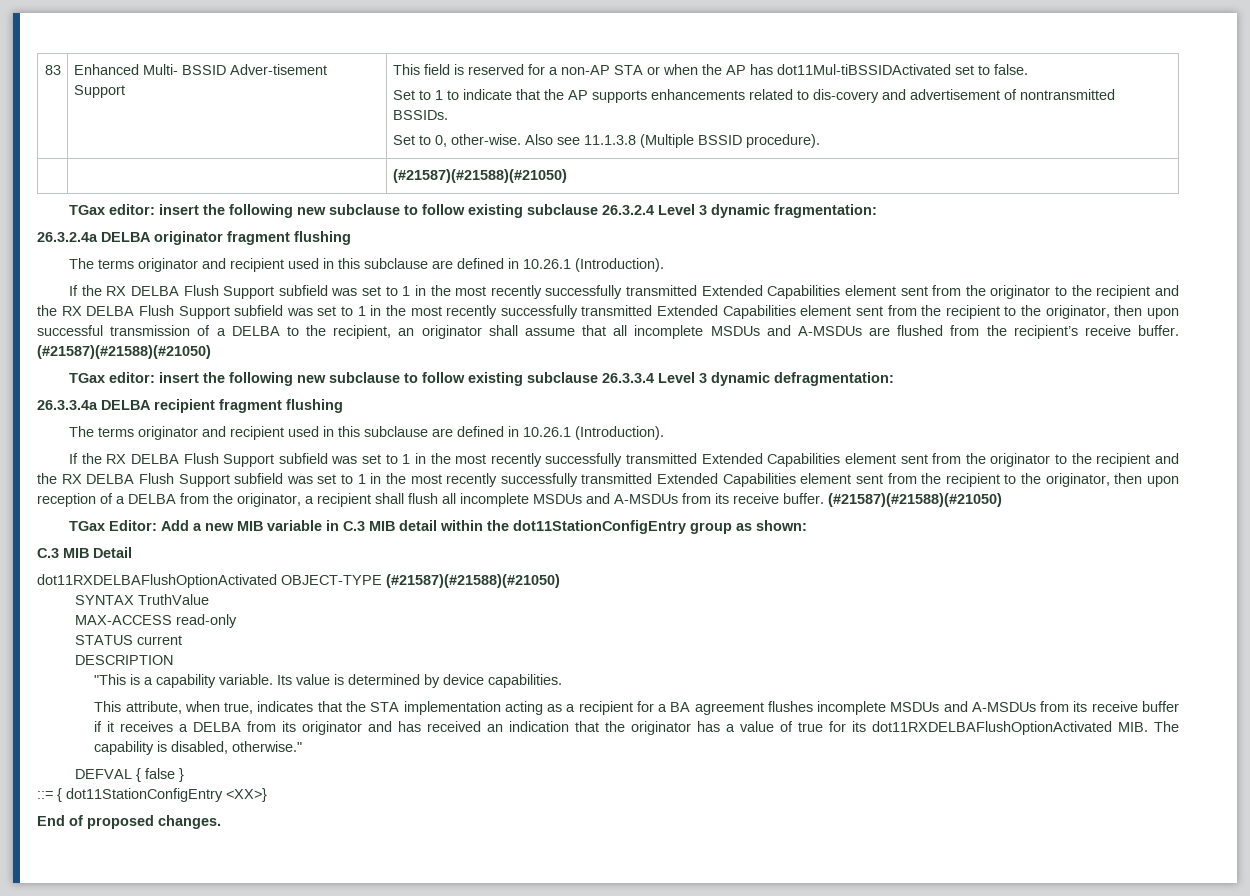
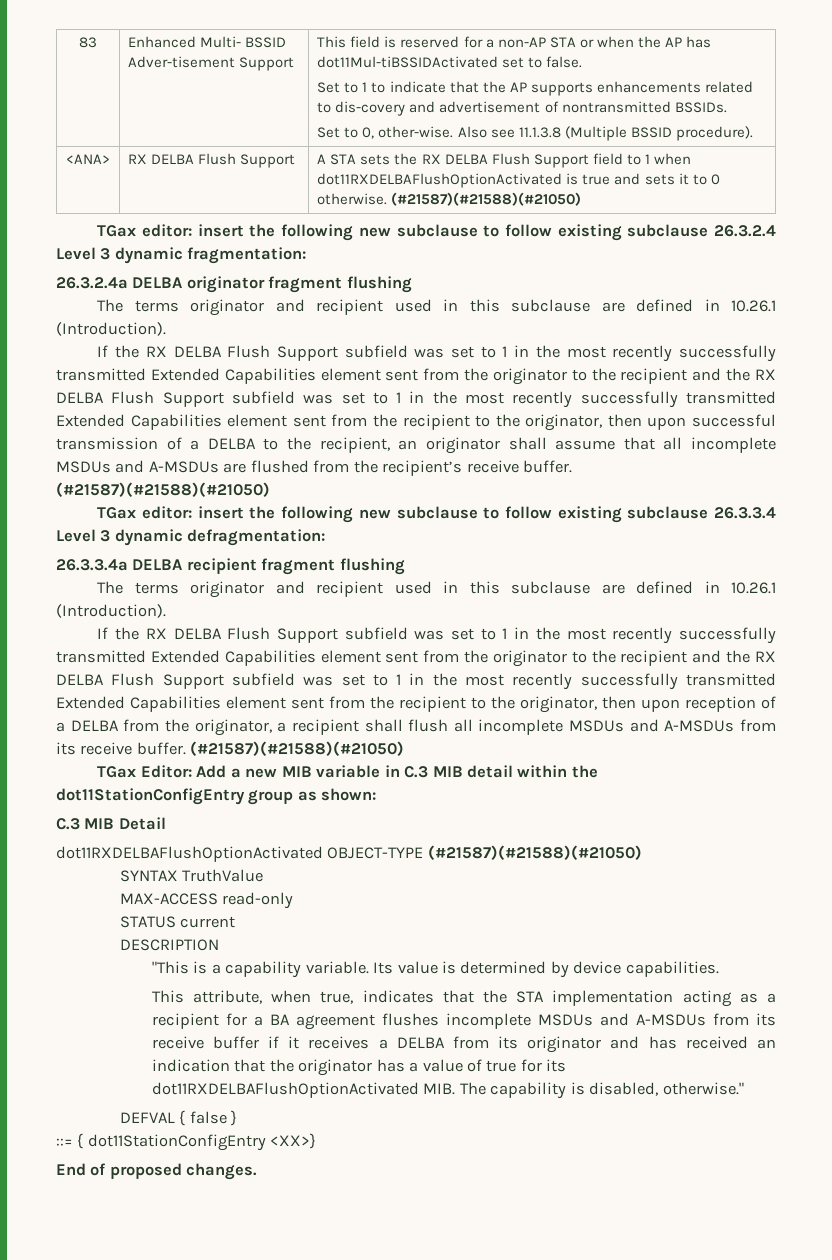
(820, 141) | | -> [66,154,110,164] [128,153,296,168] [317,153,691,168] [317,173,720,188] [317,193,388,205] <ANA> | RX DELBA Flush Support | A STA sets the RX DELBA Flush Support field to 1 when dot11RXDELBAFlushOptionActivated is true and sets it to 0 otherwise.

